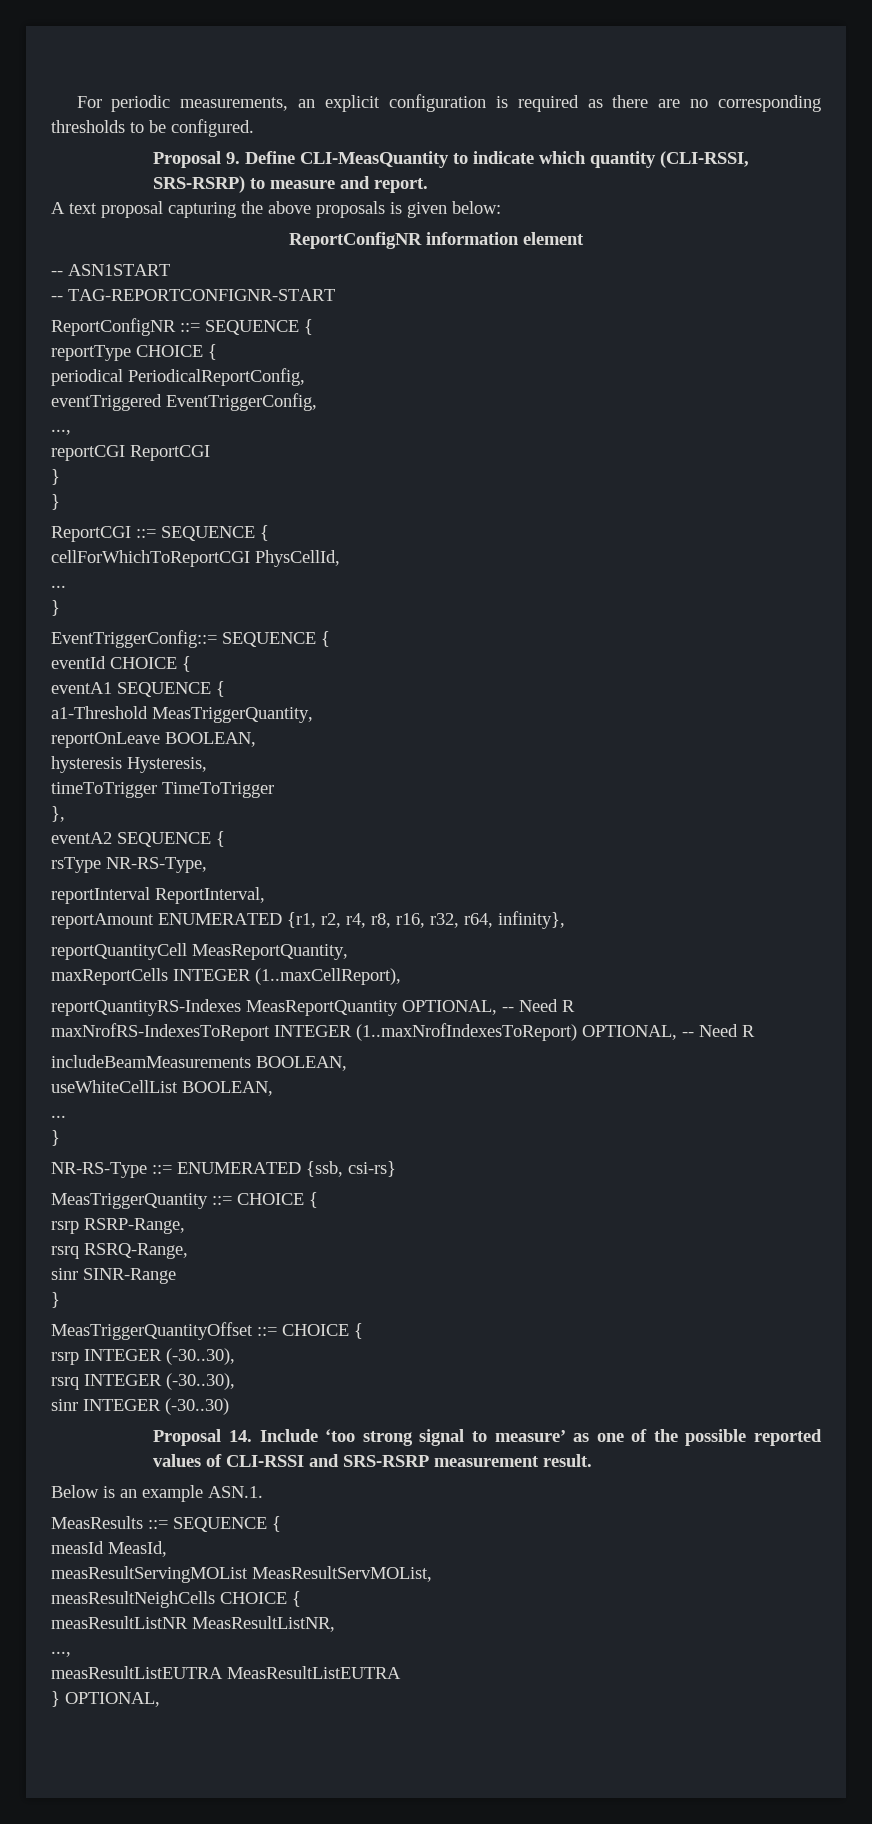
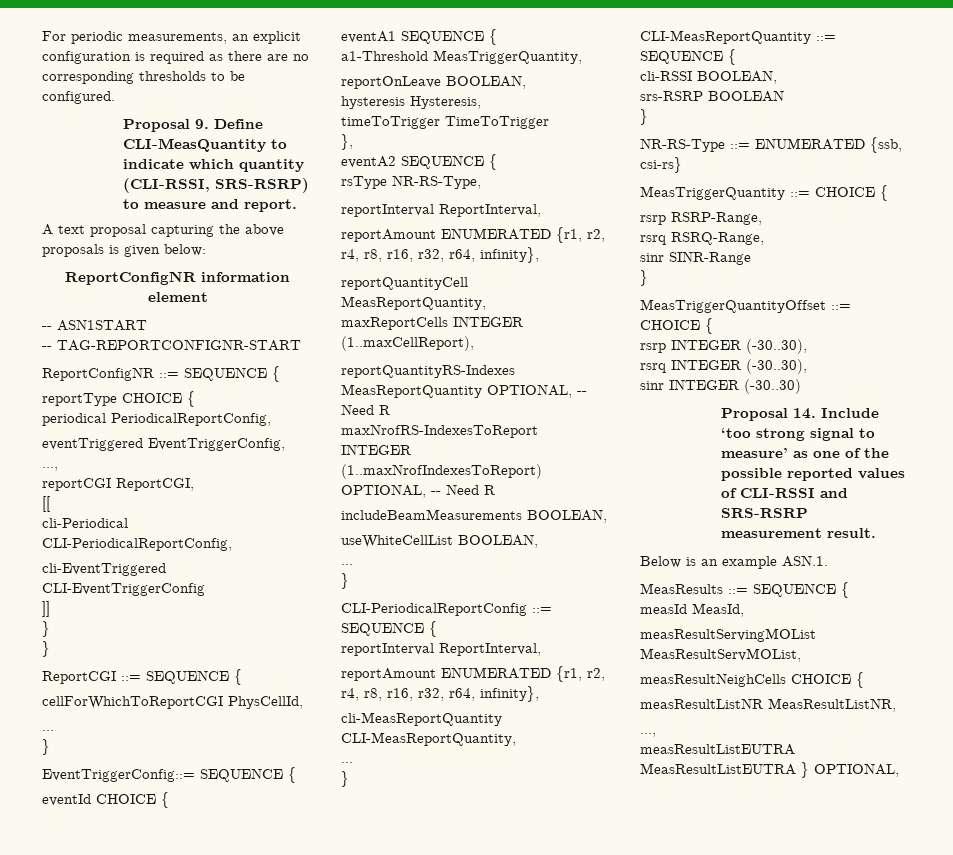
[130,445,210,461] ReportCGI -> [116,478,194,491] [42,496,50,512] [42,518,128,528] [42,538,232,551] [42,563,166,576] [42,583,205,596] [42,601,50,617] ReportCGI, // [[ // cli-Periodical CLI-PeriodicalReportConfig, // cli-EventTriggered CLI-EventTriggerConfig // ]]
(60, 1138) none -> [341,603,552,616] [341,621,437,637] [341,643,541,656] [341,666,605,682] [341,686,539,702] [341,712,502,726] [341,732,516,746] [341,762,353,763] [341,771,349,787] [640,30,836,44] [640,49,736,65] [640,70,777,84] [640,90,784,102] [640,109,648,125] // CLI-PeriodicalReportConfig ::= SEQUENCE { // reportInterval ReportInterval, // reportAmount ENUMERATED {r1, r2, r4, r8, r16, r32, r64, infinity}, // cli-MeasReportQuantity CLI-MeasReportQuantity, // ... // } // CLI-MeasReportQuantity ::= SEQUENCE { // cli-RSSI BOOLEAN, // srs-RSRP BOOLEAN // }
(401, 1672) // -> (796, 769) none

